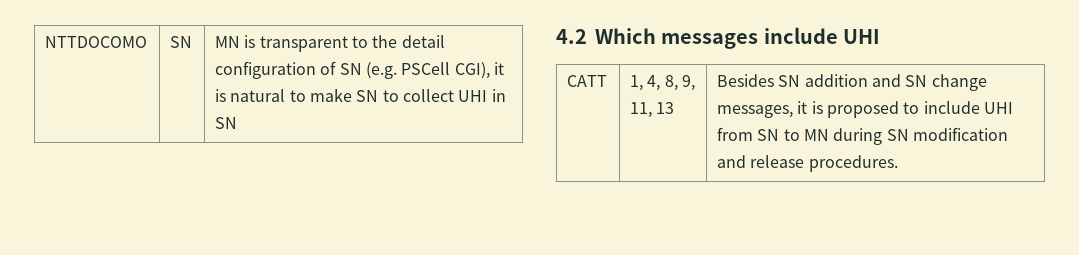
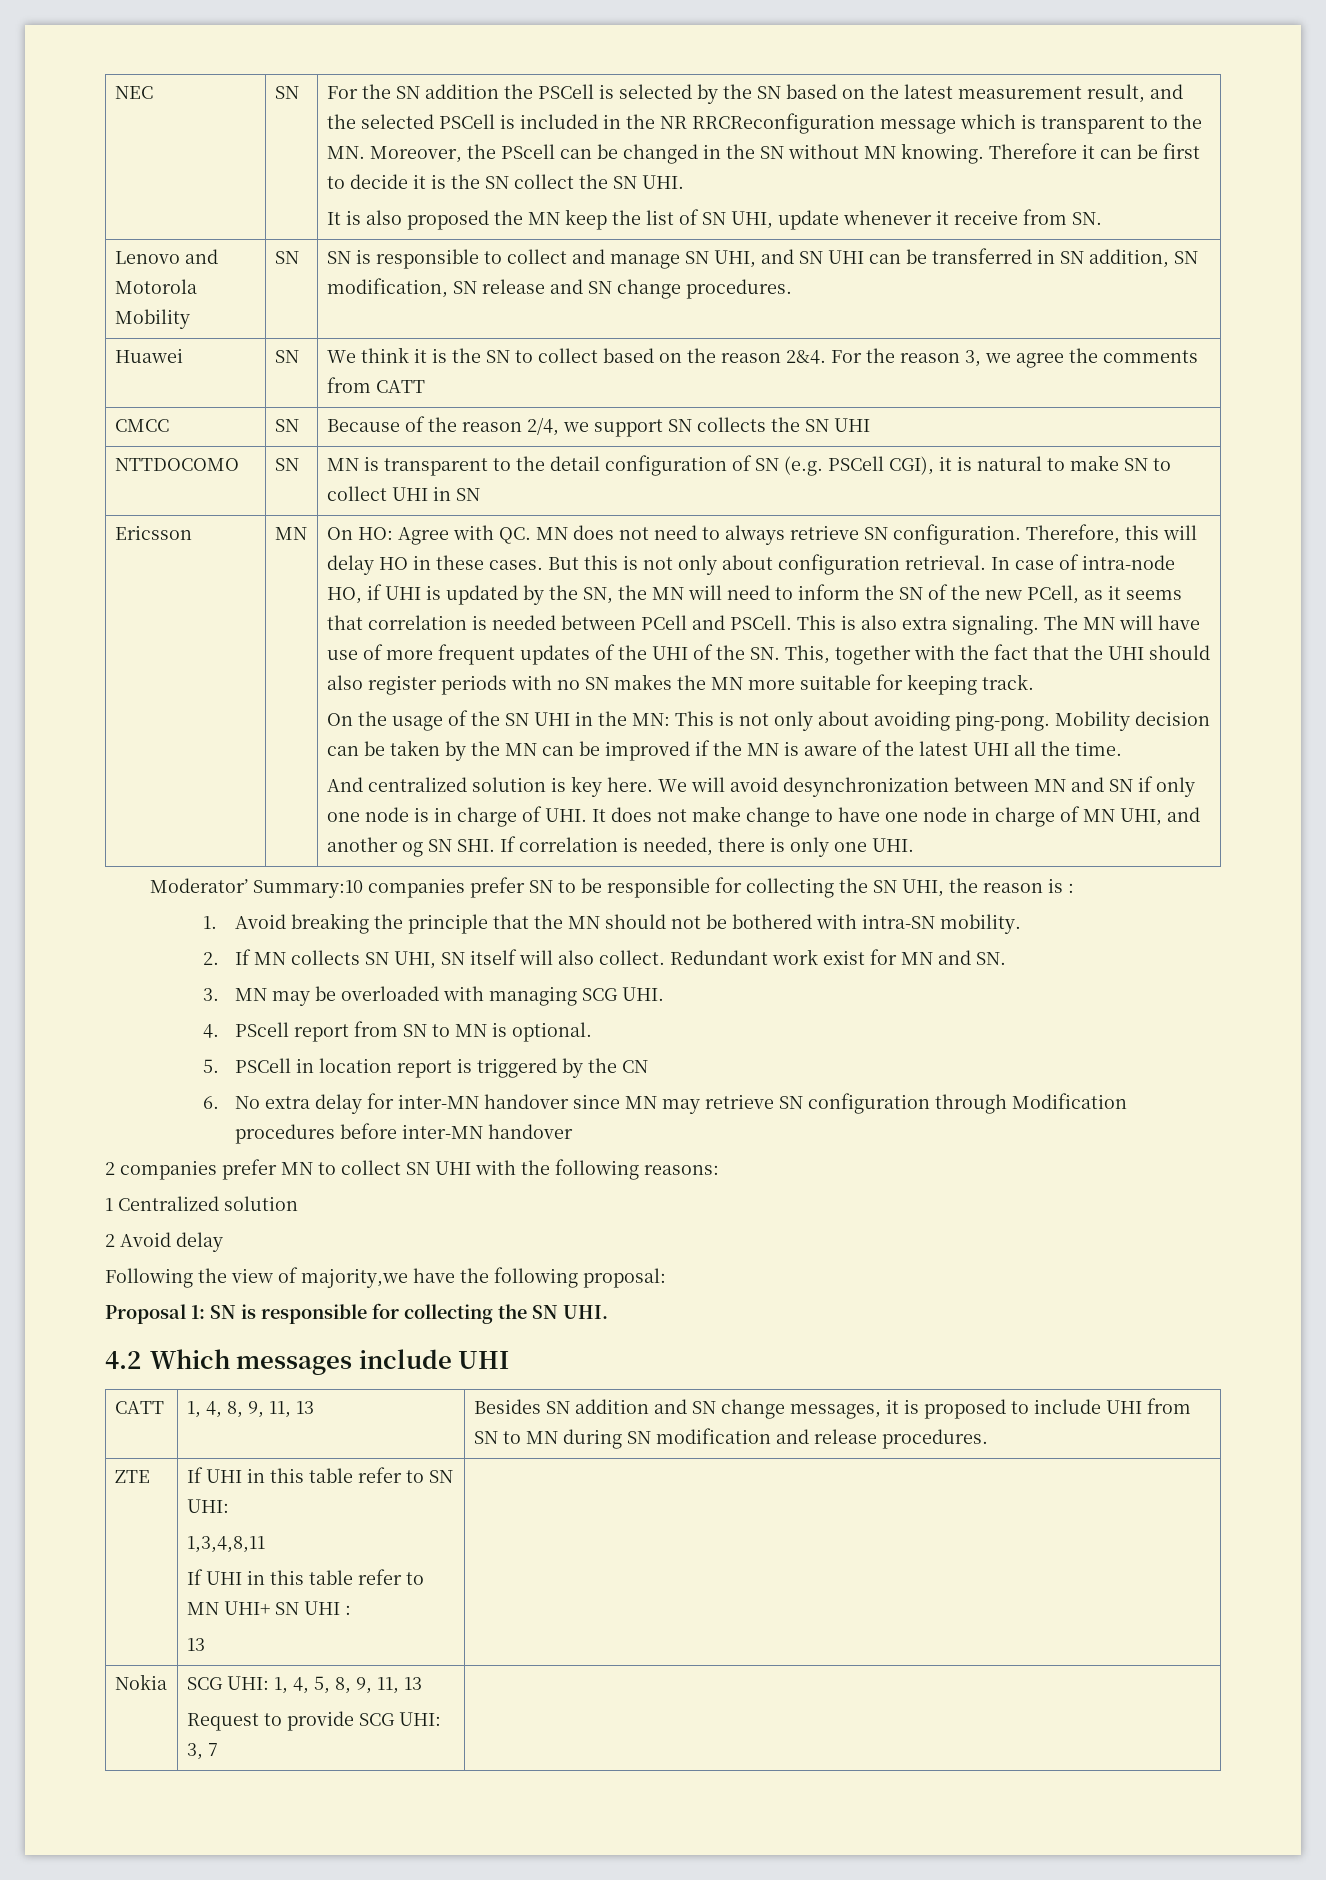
(45, 42) none -> [114,86,153,99] [274,86,299,99] [326,84,1183,104] [326,113,1202,134] [326,143,1200,164] [326,174,684,189] [326,209,1102,230] [114,249,218,264] [114,279,197,294] [114,309,190,329] [274,251,299,264] [326,248,1198,269] [326,278,792,299] [114,348,183,363] [274,350,299,363] [326,347,1198,368] [326,377,425,393] [114,419,169,432] [274,419,299,432] [326,416,870,437] NEC | SN | For the SN addition the PSCell is selected by the SN based on the latest measurement result, and the selected PSCell is included in the NR RRCReconfiguration message which is transparent to the MN. Moreover, the PScell can be changed in the SN without MN knowing. Therefore it can be first to decide it is the SN collect the SN UHI. // It is also proposed the MN keep the list of SN UHI, update whenever it receive from SN. // Lenovo and Motorola Mobility | SN | SN is responsible to collect and manage SN UHI, and SN UHI can be transferred in SN addition, SN modification, SN release and SN change procedures. // Huawei | SN | We think it is the SN to collect based on the reason 2&4. For the reason 3, we agree the comments from CATT // CMCC | SN | Because of the reason 2/4, we support SN collects the SN UHI //
(238, 123) none -> [114,525,192,540] [274,527,307,540] [326,524,1197,545] [326,554,1175,575] [326,584,1182,605] [326,615,1200,635] [326,644,1210,665] [326,674,1034,695] [326,710,1210,731] [326,740,1122,761] [326,776,1195,797] [326,806,1200,827] [326,836,914,857] [150,877,1075,898] [202,913,1022,934] [202,949,1007,969] [202,986,665,1006] [202,1021,593,1042] [202,1058,649,1078] [202,1093,1128,1114] [235,1123,574,1144] [105,1159,719,1180] [105,1196,298,1211] [105,1232,223,1252] [105,1267,666,1288] [105,1303,608,1324] // Ericsson | MN | On HO: Agree with QC. MN does not need to always retrieve SN configuration. Therefore, this will delay HO in these cases. But this is not only about configuration retrieval. In case of intra-node HO, if UHI is updated by the SN, the MN will need to inform the SN of the new PCell, as it seems that correlation is needed between PCell and PSCell. This is also extra signaling. The MN will have use of more frequent updates of the UHI of the SN. This, together with the fact that the UHI should also register periods with no SN makes the MN more suitable for keeping track. // On the usage of the SN UHI in the MN: This is not only about avoiding ping-pong. Mobility decision can be taken by the MN can be improved if the MN is aware of the latest UHI all the time. // And centralized solution is key here. We will avoid desynchronization between MN and SN if only one node is in charge of UHI. It does not make change to have one node in charge of MN UHI, and another og SN SHI. If correlation is needed, there is only one UHI. // Moderator’ Summary:10 companies prefer SN to be responsible for collecting the SN UHI, the reason is : // 1. Avoid breaking the principle that the MN should not be bothered with intra-SN mobility. // 2. If MN collects SN UHI, SN itself will also collect. Redundant work exist for MN and SN. // 3. MN may be overloaded with managing SCG UHI. // 4. PScell report from SN to MN is optional. // 5. PSCell in location report is triggered by the CN // 6. No extra delay for inter-MN handover since MN may retrieve SN configuration through Modification procedures before inter-MN handover // 2 companies prefer MN to collect SN UHI with the following reasons: // 1 Centralized solution // 2 Avoid delay // Following the view of majority,we have the following proposal: // Proposal 1: SN is responsible for collecting the SN UHI.
(898, 163) none -> [114,1470,150,1483] [186,1467,453,1483] [186,1499,229,1513] [186,1536,265,1553] [186,1569,424,1585] [186,1601,351,1615] [186,1638,205,1651] [114,1674,167,1690] [186,1676,422,1694] [186,1711,441,1731] [186,1743,218,1760] // ZTE | If UHI in this table refer to SN UHI: // 1,3,4,8,11 // If UHI in this table refer to MN UHI+ SN UHI : // 13 | // Nokia | SCG UHI: 1, 4, 5, 8, 9, 11, 13 // Request to provide SCG UHI: 3, 7 |

